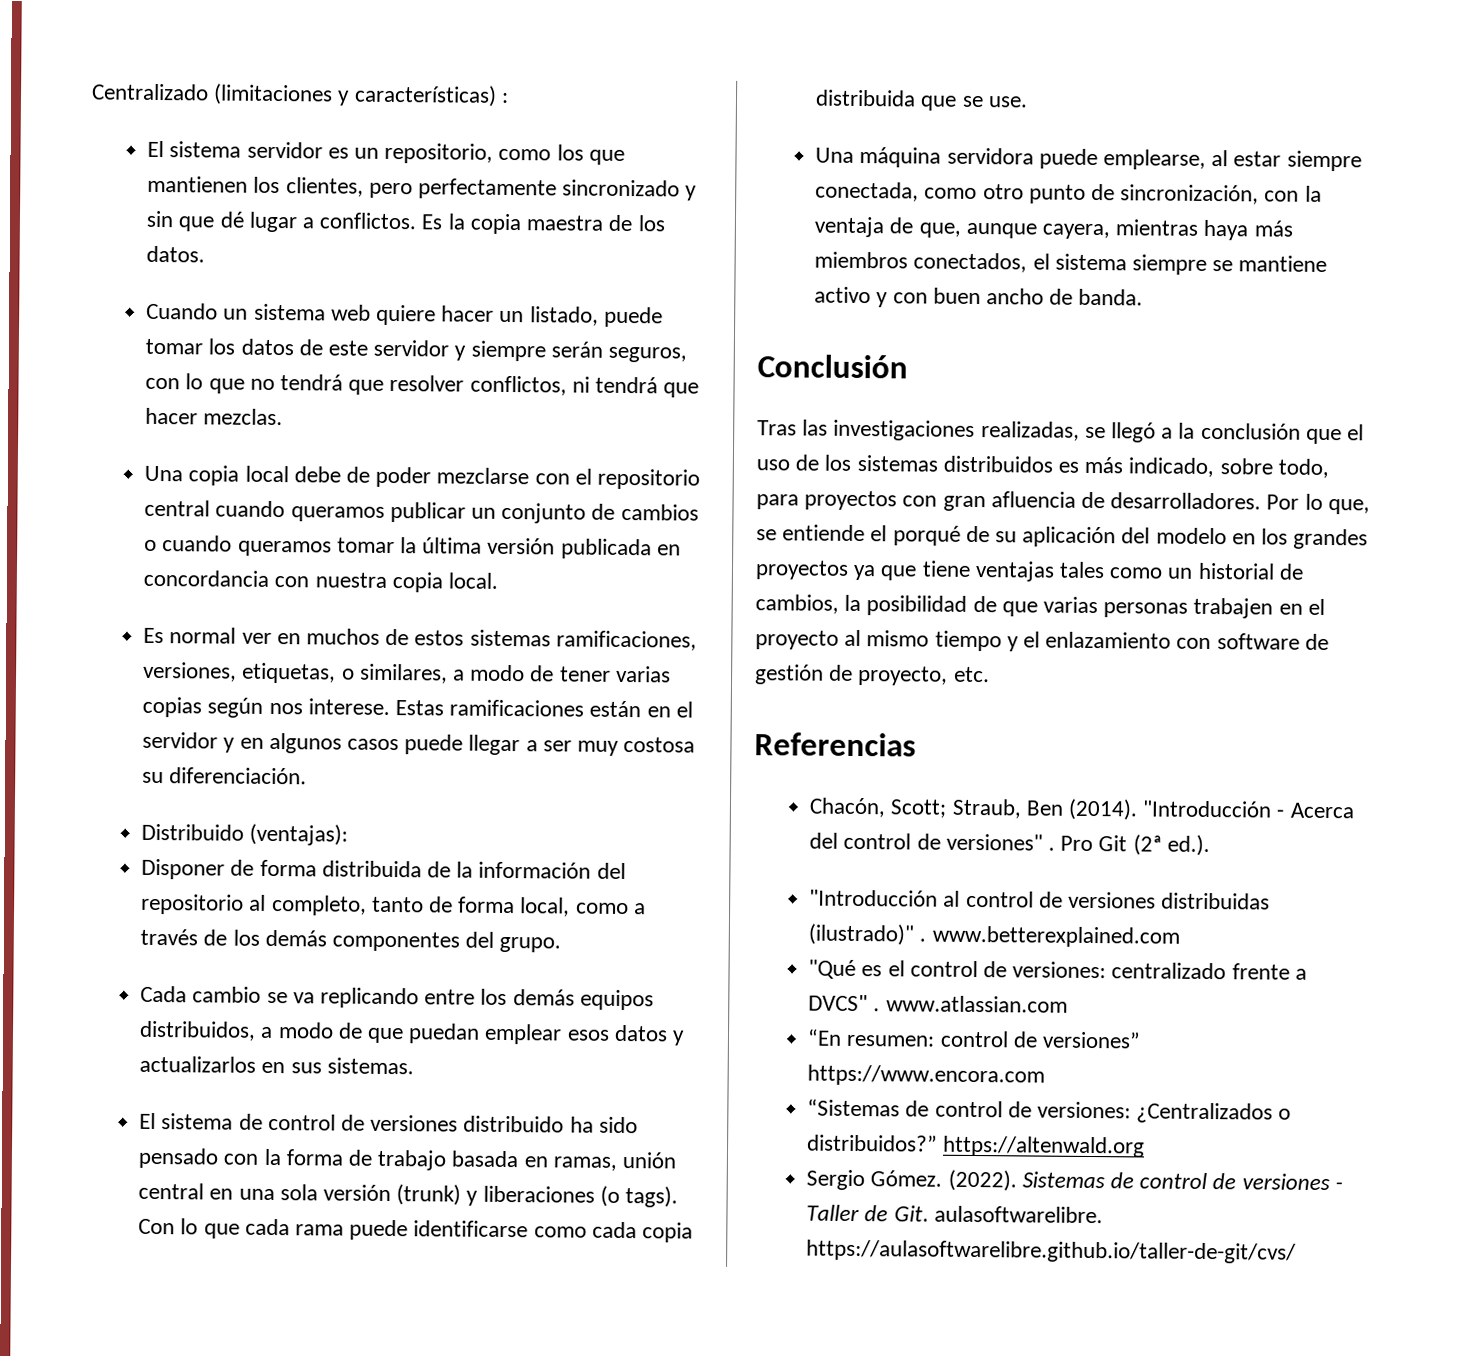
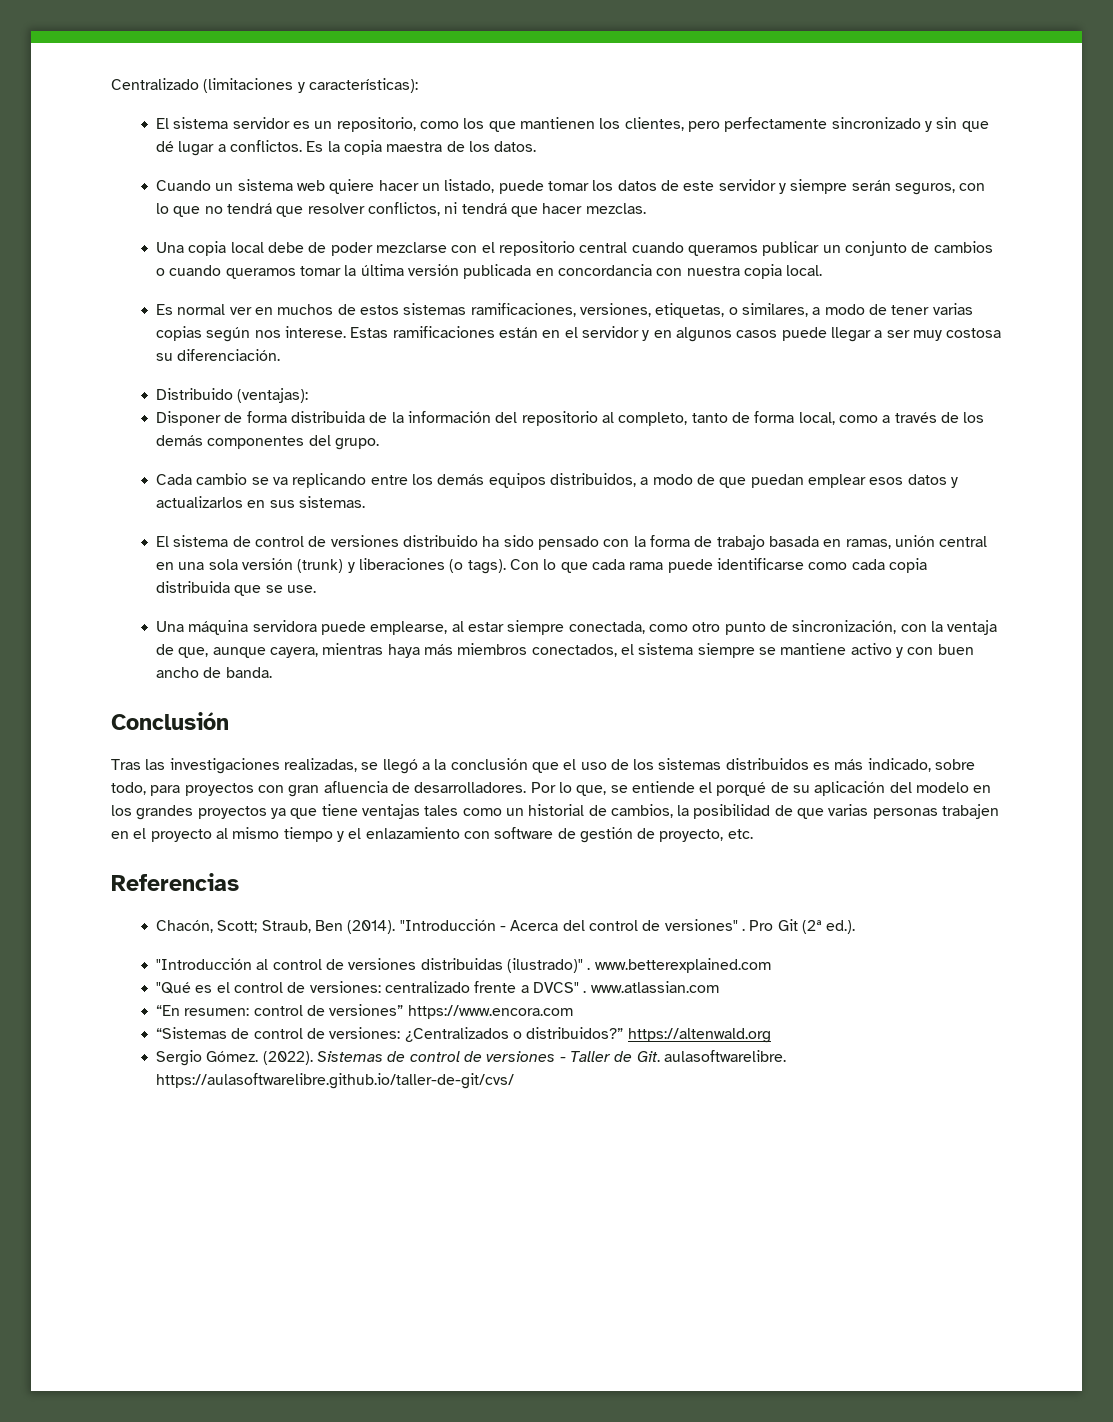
[353,84,509,107] características) : -> [308,78,418,93] características):

